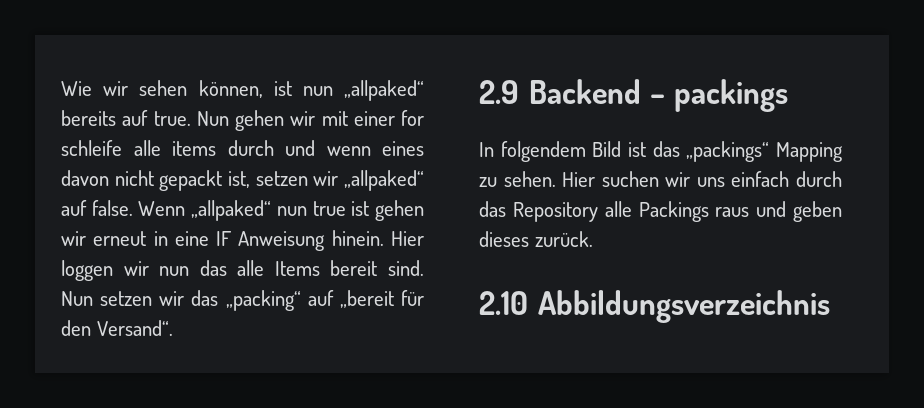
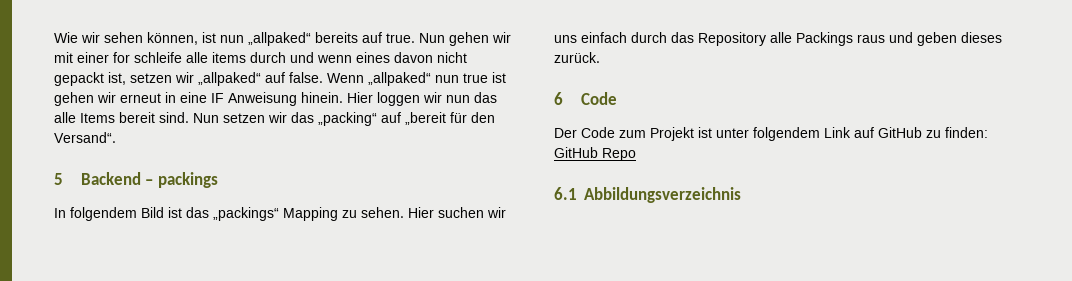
[479,80,519,104] 2.9 -> [54,173,63,185] 5
[479,291,528,315] 2.10 -> [554,92,617,105] [554,127,988,141] [554,147,636,161] [554,187,577,200] 6 Code // Der Code zum Projekt ist unter folgendem Link auf GitHub zu finden: GitHub Repo // 6.1

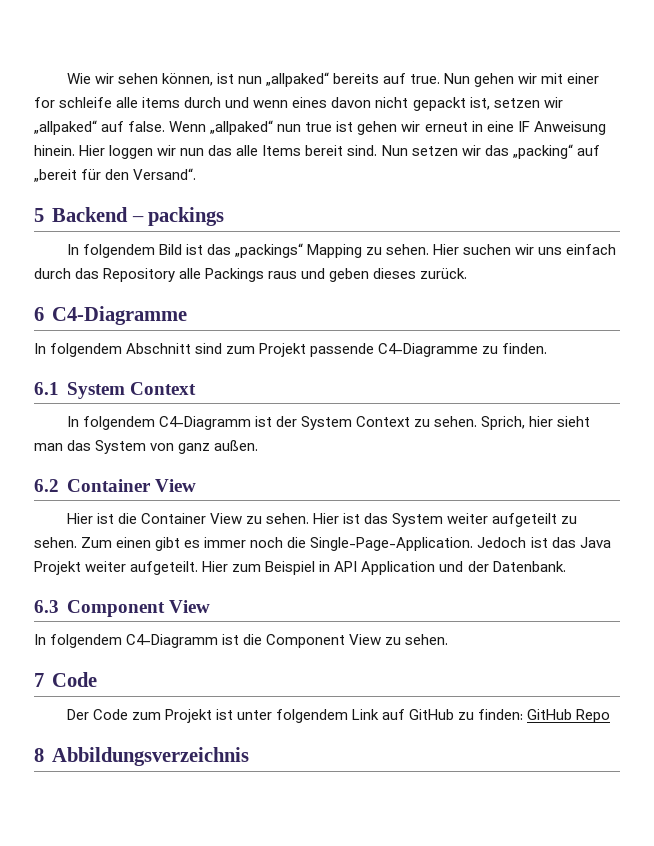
(563, 98) none -> [52,306,188,325] [34,343,548,357] [34,382,196,399] [66,416,591,430] [34,440,259,454] [34,479,196,492] [66,513,578,527] [34,537,611,551] [34,561,566,575] [34,600,210,617] [34,634,449,648] [34,673,44,687] C4-Diagramme // In folgendem Abschnitt sind zum Projekt passende C4-Diagramme zu finden. // 6.1 System Context // In folgendem C4-Diagramm ist der System Context zu sehen. Sprich, hier sieht man das System von ganz außen. // 6.2 Container View // Hier ist die Container View zu sehen. Hier ist das System weiter aufgeteilt zu sehen. Zum einen gibt es immer noch die Single-Page-Application. Jedoch ist das Java Projekt weiter aufgeteilt. Hier zum Beispiel in API Application und der Datenbank. // 6.3 Component View // In folgendem C4-Diagramm ist die Component View zu sehen. // 7
[554,187,577,200] 6.1 -> [34,748,44,762] 8

